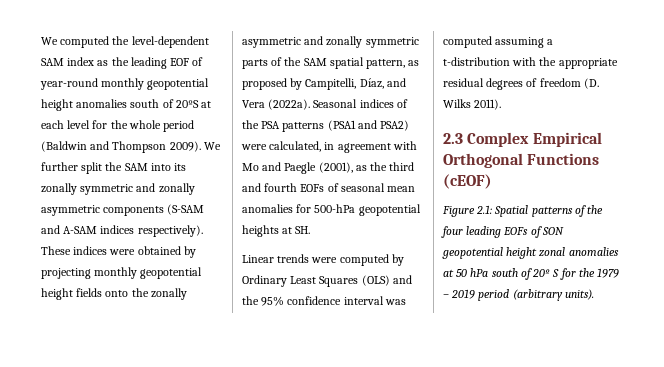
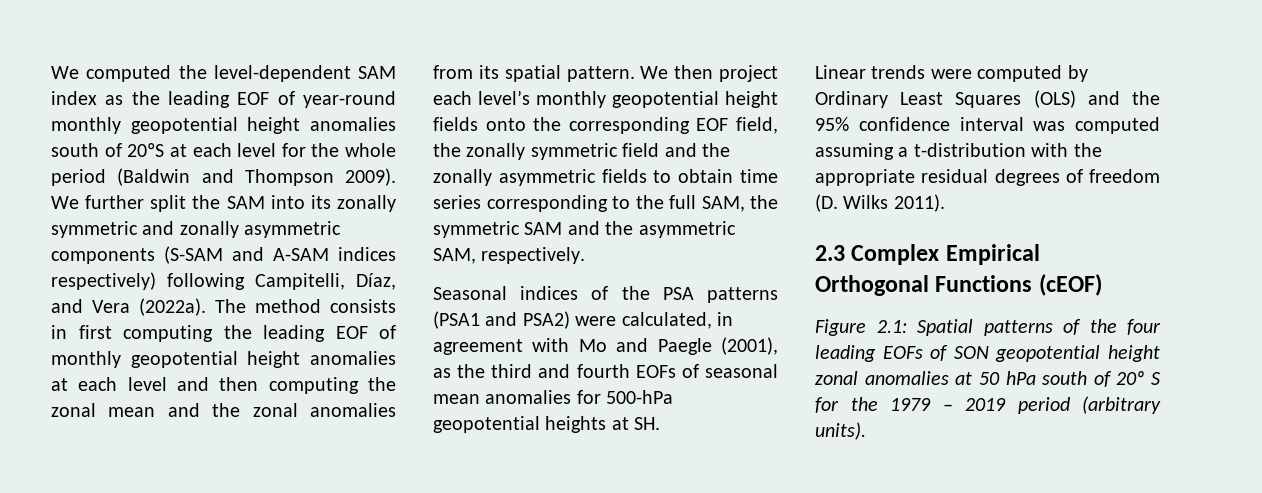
[137,225,203,237] [41,246,196,258] [41,268,91,279] respectively). These indices were obtained by projecting -> [51,272,396,290] [51,298,396,316] [51,325,396,342] [51,351,397,368] [51,377,397,394] [51,403,396,417] [433,65,778,82] [433,90,530,105] respectively) following Campitelli, Díaz, and Vera (2022a). The method consists in first computing the leading EOF of monthly geopotential height anomalies at each level and then computing the zonal mean and the zonal anomalies from its spatial pattern. We then project each level’s
[150,288,187,300] [242,36,419,48] [242,57,420,69] [242,78,406,90] [242,99,311,110] zonally asymmetric and zonally symmetric parts of the SAM spatial pattern, as proposed by Campitelli, Díaz, and Vera (2022a). -> [568,117,778,134] [433,143,730,160] [433,169,778,186] [433,195,778,212] [433,221,736,238] [433,247,586,264] corresponding EOF field, the zonally symmetric field and the zonally asymmetric fields to obtain time series corresponding to the full SAM, the symmetric SAM and the asymmetric SAM, respectively. //

